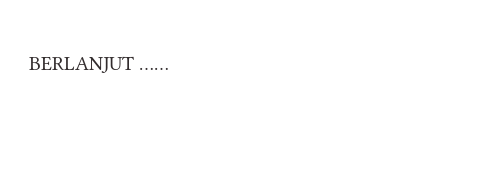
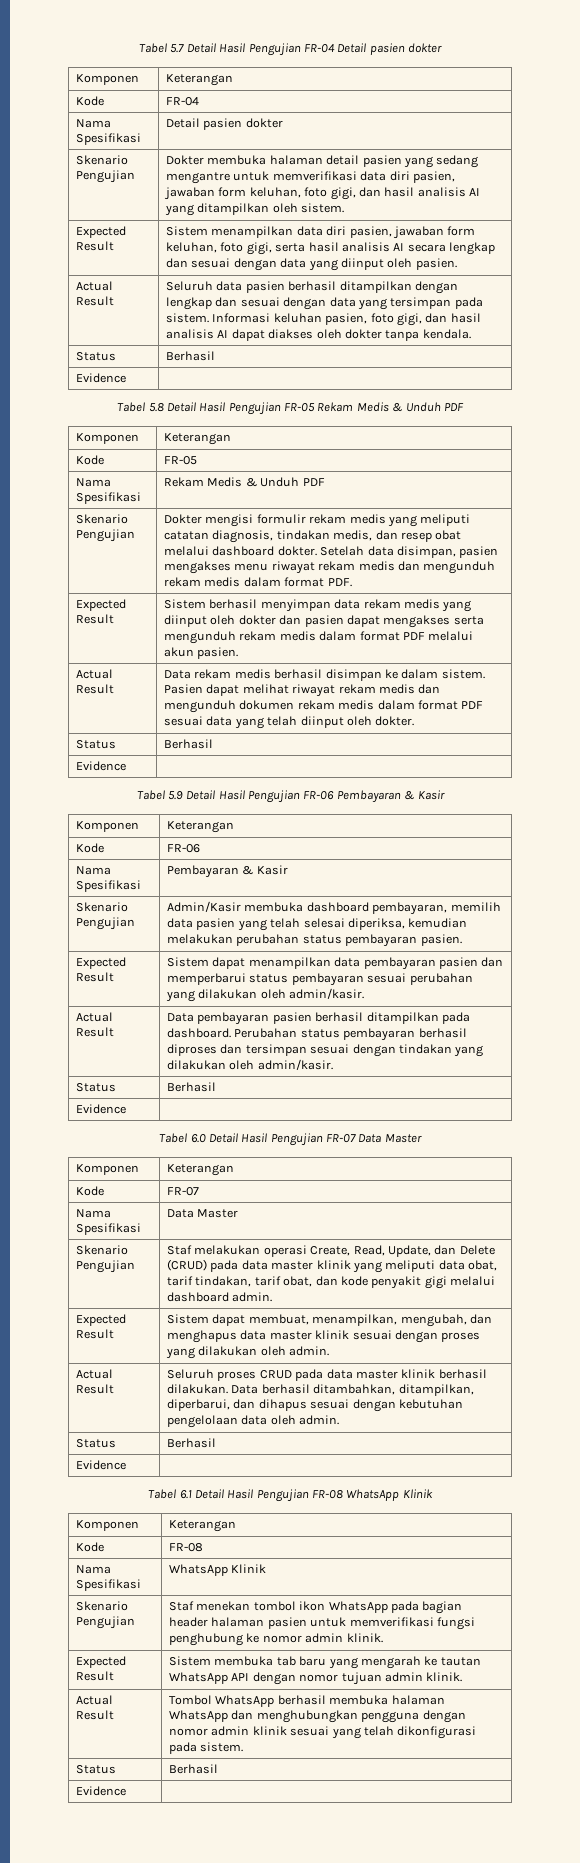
[29,56,170,73] BERLANJUT …… -> [139,43,442,56] [76,74,140,85] [166,74,234,86] [76,96,105,106] [166,97,200,106] [76,119,112,128] [76,133,142,145] [166,118,283,130] [76,155,129,165] [76,170,136,183] [166,155,479,168] [166,171,455,184] [164,187,481,200] [165,203,345,216] [76,226,127,238] [76,241,115,251] [166,226,476,239] [166,242,496,255] [166,258,457,271] [76,281,114,291] [76,296,115,306] [166,281,458,294] [166,297,483,310] [166,313,481,326] [166,329,471,341] [76,352,117,361] [166,351,216,361] [76,373,127,383] [117,402,464,415] [76,433,140,444] [164,433,232,445] [76,455,105,465] [164,456,198,465] [76,478,112,487] [76,492,142,504] [164,477,325,487] [76,514,129,524] [76,529,136,542] [164,514,471,527] [164,530,462,543] [164,546,499,558] [164,561,496,574] [164,577,352,587] [76,599,127,611] [76,614,115,624] [164,599,472,612] [164,615,484,628] [164,631,474,644] [164,647,239,659] [76,669,114,679] [76,684,115,694] [164,669,485,681] [164,684,441,697] [164,700,484,713] [164,716,415,729] [76,740,117,749] [164,739,214,749] [76,761,127,771] [136,790,445,803] [76,821,140,832] [167,821,235,833] [76,843,105,853] [167,844,201,853] [76,866,112,875] [76,880,142,892] [167,865,288,878] [76,902,129,912] [76,917,136,930] [167,901,501,915] [167,918,468,931] [167,934,462,947] [76,957,127,969] [76,972,115,982] [167,957,504,970] [167,973,473,986] [166,988,365,1002] [76,1012,114,1022] [76,1027,115,1037] [167,1012,470,1025] [167,1028,467,1041] [167,1044,484,1057] [167,1059,333,1070] [76,1083,117,1092] [167,1082,217,1092] [76,1104,127,1114] [159,1133,422,1146] [76,1164,140,1175] [167,1164,235,1176] [76,1186,105,1196] [167,1187,200,1196] [76,1209,112,1218] [76,1223,142,1235] [167,1209,239,1218] [76,1245,129,1255] [76,1260,136,1273] [167,1245,495,1257] [167,1259,498,1273] [167,1276,496,1289] [167,1292,273,1302] [76,1314,127,1326] [76,1329,115,1339] [167,1314,492,1327] [167,1330,481,1343] [166,1346,330,1359] [76,1369,114,1379] [76,1384,115,1394] [167,1369,487,1381] [167,1384,474,1396] [167,1399,463,1412] [167,1415,340,1428] [76,1439,117,1448] [167,1438,217,1448] [76,1460,127,1470] [148,1489,433,1502] [76,1520,140,1531] [169,1520,237,1532] [76,1542,105,1552] [169,1543,204,1552] [76,1565,112,1574] [76,1579,142,1591] [169,1564,267,1576] [76,1601,129,1611] [76,1616,136,1629] [169,1601,463,1614] [169,1617,475,1630] [169,1633,383,1646] [76,1656,127,1668] [76,1671,115,1681] [169,1656,481,1669] [169,1672,463,1685] [76,1695,114,1705] [76,1710,115,1720] [169,1695,445,1707] [169,1710,466,1723] [169,1726,477,1739] [169,1742,244,1754] [76,1765,117,1774] [169,1764,219,1774] [76,1786,127,1796] Tabel 5.7 Detail Hasil Pengujian FR-04 Detail pasien dokter // Komponen | Keterangan // Kode | FR-04 // Nama Spesifikasi | Detail pasien dokter // Skenario Pengujian | Dokter membuka halaman detail pasien yang sedang mengantre untuk memverifikasi data diri pasien, jawaban form keluhan, foto gigi, dan hasil analisis AI yang ditampilkan oleh sistem. // Expected Result | Sistem menampilkan data diri pasien, jawaban form keluhan, foto gigi, serta hasil analisis AI secara lengkap dan sesuai dengan data yang diinput oleh pasien. // Actual Result | Seluruh data pasien berhasil ditampilkan dengan lengkap dan sesuai dengan data yang tersimpan pada sistem. Informasi keluhan pasien, foto gigi, dan hasil analisis AI dapat diakses oleh dokter tanpa kendala. // Status | Berhasil // Evidence | // Tabel 5.8 Detail Hasil Pengujian FR-05 Rekam Medis & Unduh PDF // Komponen | Keterangan // Kode | FR-05 // Nama Spesifikasi | Rekam Medis & Unduh PDF // Skenario Pengujian | Dokter mengisi formulir rekam medis yang meliputi catatan diagnosis, tindakan medis, dan resep obat melalui dashboard dokter. Setelah data disimpan, pasien mengakses menu riwayat rekam medis dan mengunduh rekam medis dalam format PDF. // Expected Result | Sistem berhasil menyimpan data rekam medis yang diinput oleh dokter dan pasien dapat mengakses serta mengunduh rekam medis dalam format PDF melalui akun pasien. // Actual Result | Data rekam medis berhasil disimpan ke dalam sistem. Pasien dapat melihat riwayat rekam medis dan mengunduh dokumen rekam medis dalam format PDF sesuai data yang telah diinput oleh dokter. // Status | Berhasil // Evidence | // Tabel 5.9 Detail Hasil Pengujian FR-06 Pembayaran & Kasir // Komponen | Keterangan // Kode | FR-06 // Nama Spesifikasi | Pembayaran & Kasir // Skenario Pengujian | Admin/Kasir membuka dashboard pembayaran, memilih data pasien yang telah selesai diperiksa, kemudian melakukan perubahan status pembayaran pasien. // Expected Result | Sistem dapat menampilkan data pembayaran pasien dan memperbarui status pembayaran sesuai perubahan yang dilakukan oleh admin/kasir. // Actual Result | Data pembayaran pasien berhasil ditampilkan pada dashboard. Perubahan status pembayaran berhasil diproses dan tersimpan sesuai dengan tindakan yang dilakukan oleh admin/kasir. // Status | Berhasil // Evidence | // Tabel 6.0 Detail Hasil Pengujian FR-07 Data Master // Komponen | Keterangan // Kode | FR-07 // Nama Spesifikasi | Data Master // Skenario Pengujian | Staf melakukan operasi Create, Read, Update, dan Delete (CRUD) pada data master klinik yang meliputi data obat, tarif tindakan, tarif obat, dan kode penyakit gigi melalui dashboard admin. // Expected Result | Sistem dapat membuat, menampilkan, mengubah, dan menghapus data master klinik sesuai dengan proses yang dilakukan oleh admin. // Actual Result | Seluruh proses CRUD pada data master klinik berhasil dilakukan. Data berhasil ditambahkan, ditampilkan, diperbarui, dan dihapus sesuai dengan kebutuhan pengelolaan data oleh admin. // Status | Berhasil // Evidence | // Tabel 6.1 Detail Hasil Pengujian FR-08 WhatsApp Klinik // Komponen | Keterangan // Kode | FR-08 // Nama Spesifikasi | WhatsApp Klinik // Skenario Pengujian | Staf menekan tombol ikon WhatsApp pada bagian header halaman pasien untuk memverifikasi fungsi penghubung ke nomor admin klinik. // Expected Result | Sistem membuka tab baru yang mengarah ke tautan WhatsApp API dengan nomor tujuan admin klinik. // Actual Result | Tombol WhatsApp berhasil membuka halaman WhatsApp dan menghubungkan pengguna dengan nomor admin klinik sesuai yang telah dikonfigurasi pada sistem. // Status | Berhasil // Evidence |

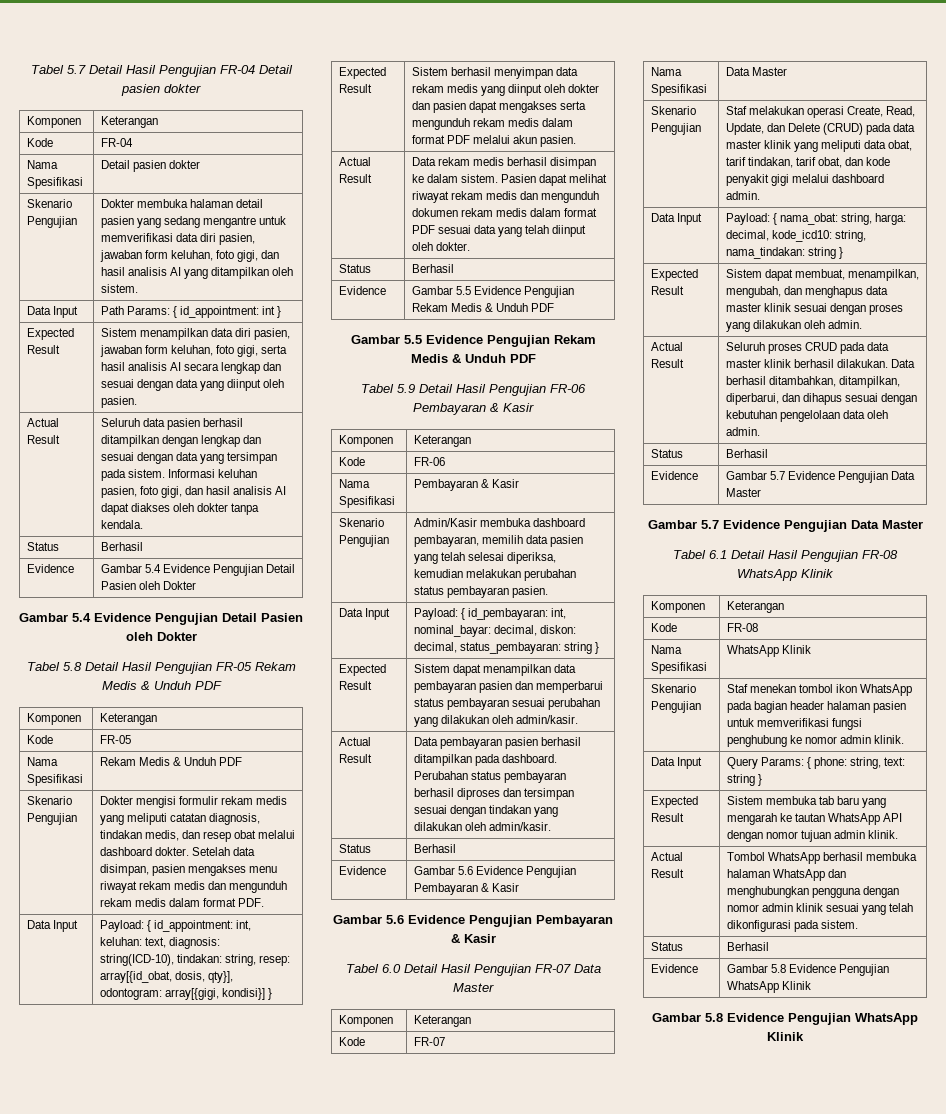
(345, 208) none -> [26,306,78,318] [100,306,282,318] // Data Input | Path Params: { id_appointment: int }
(127, 378) none -> [100,564,296,576] [100,581,196,590] [19,613,303,625] [125,632,197,641] Gambar 5.4 Evidence Pengujian Detail Pasien oleh Dokter // Gambar 5.4 Evidence Pengujian Detail Pasien oleh Dokter
(352, 582) none -> [26,920,78,932] [99,920,251,932] [99,937,220,949] [99,954,290,966] [99,971,233,983] [99,988,272,1000] // Data Input | Payload: { id_appointment: int, keluhan: text, diagnosis: string(ICD-10), tindakan: string, resep: array[{id_obat, dosis, qty}], odontogram: array[{gigi, kondisi}] }
(127, 766) none -> [411,286,574,298] [411,303,555,312] [350,335,596,347] [410,354,536,363] Gambar 5.5 Evidence Pengujian Rekam Medis & Unduh PDF // Gambar 5.5 Evidence Pengujian Rekam Medis & Unduh PDF
(462, 940) none -> [338,608,390,620] [413,608,566,620] [413,625,576,637] [413,642,599,654] // Data Input | Payload: { id_pembayaran: int, nominal_bayar: decimal, diskon: decimal, status_pembayaran: string }
(127, 1109) none -> [413,866,576,878] [413,883,519,895] [333,915,613,927] [450,934,496,943] Gambar 5.6 Evidence Pengujian Pembayaran & Kasir // Gambar 5.6 Evidence Pengujian Pembayaran & Kasir
(273, 1297) none -> [650,213,702,225] [725,213,907,225] [725,230,866,242] [725,247,843,259] // Data Input | Payload: { nama_obat: string, harga: decimal, kode_icd10: string, nama_tindakan: string }
(127, 1465) none -> [725,471,916,483] [725,488,761,497] [647,520,923,532] Gambar 5.7 Evidence Pengujian Data Master // Gambar 5.7 Evidence Pengujian Data Master
(383, 1638) none -> [650,757,702,769] [726,757,906,769] [726,774,762,786] // Data Input | Query Params: { phone: string, text: string }
(127, 1791) none -> [726,964,889,976] [726,981,811,993] [652,1013,918,1025] [767,1032,804,1041] Gambar 5.8 Evidence Pengujian WhatsApp Klinik // Gambar 5.8 Evidence Pengujian WhatsApp Klinik

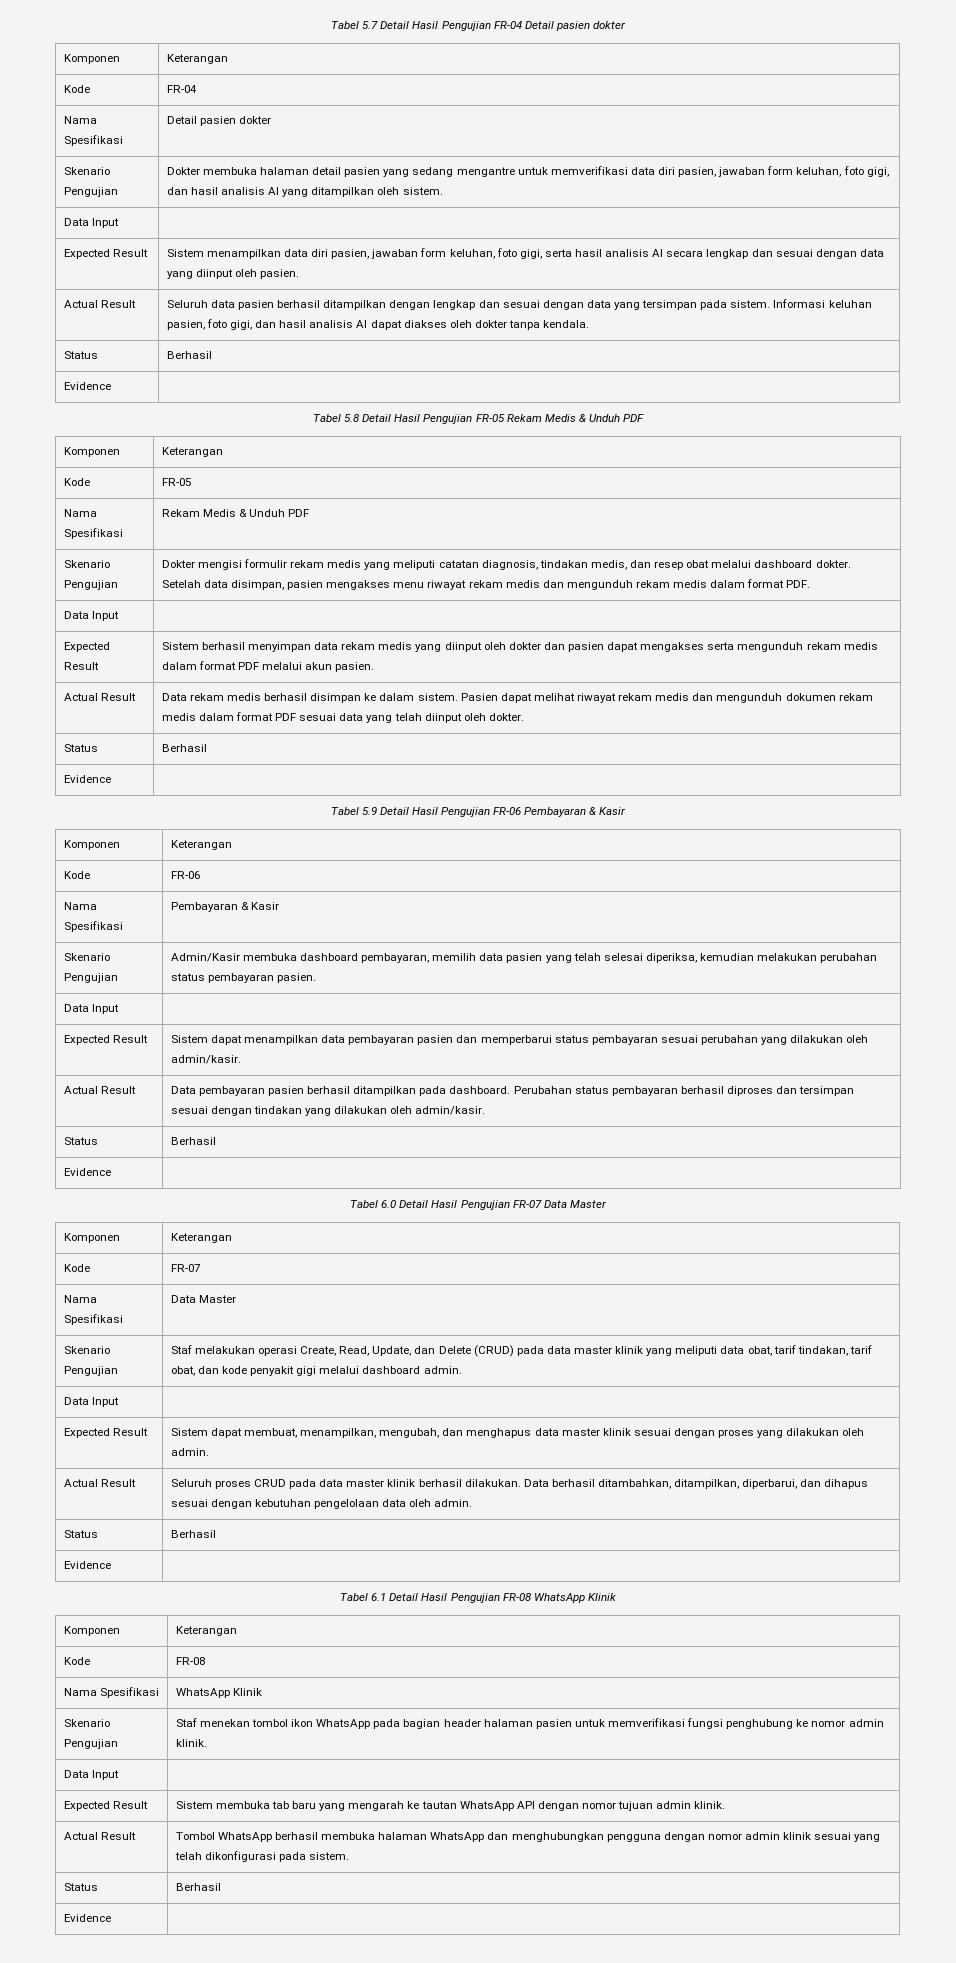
[100,306,282,318] Path Params: { id_appointment: int } -> (119, 223) none
[100,564,296,576] [100,581,196,590] [19,613,303,625] [125,632,197,641] Gambar 5.4 Evidence Pengujian Detail Pasien oleh Dokter // Gambar 5.4 Evidence Pengujian Detail Pasien oleh Dokter -> (111, 386) none
[99,920,251,932] [99,937,220,949] [99,954,290,966] [99,971,233,983] [99,988,272,1000] Payload: { id_appointment: int, keluhan: text, diagnosis: string(ICD-10), tindakan: string, resep: array[{id_obat, dosis, qty}], odontogram: array[{gigi, kondisi}] } -> (119, 616) none
[411,286,574,298] [411,303,555,312] [350,335,596,347] [410,354,536,363] Gambar 5.5 Evidence Pengujian Rekam Medis & Unduh PDF // Gambar 5.5 Evidence Pengujian Rekam Medis & Unduh PDF -> (111, 779) none
[413,608,566,620] [413,625,576,637] [413,642,599,654] Payload: { id_pembayaran: int, nominal_bayar: decimal, diskon: decimal, status_pembayaran: string } -> (119, 1009) none
[413,866,576,878] [413,883,519,895] [333,915,613,927] [450,934,496,943] Gambar 5.6 Evidence Pengujian Pembayaran & Kasir // Gambar 5.6 Evidence Pengujian Pembayaran & Kasir -> (111, 1172) none
[725,213,907,225] [725,230,866,242] [725,247,843,259] Payload: { nama_obat: string, harga: decimal, kode_icd10: string, nama_tindakan: string } -> (119, 1402) none
[725,471,916,483] [725,488,761,497] [647,520,923,532] Gambar 5.7 Evidence Pengujian Data Master // Gambar 5.7 Evidence Pengujian Data Master -> (111, 1565) none
[726,757,906,769] [726,774,762,786] Query Params: { phone: string, text: string } -> (119, 1775) none
[726,964,889,976] [726,981,811,993] [652,1013,918,1025] [767,1032,804,1041] Gambar 5.8 Evidence Pengujian WhatsApp Klinik // Gambar 5.8 Evidence Pengujian WhatsApp Klinik -> (111, 1918) none

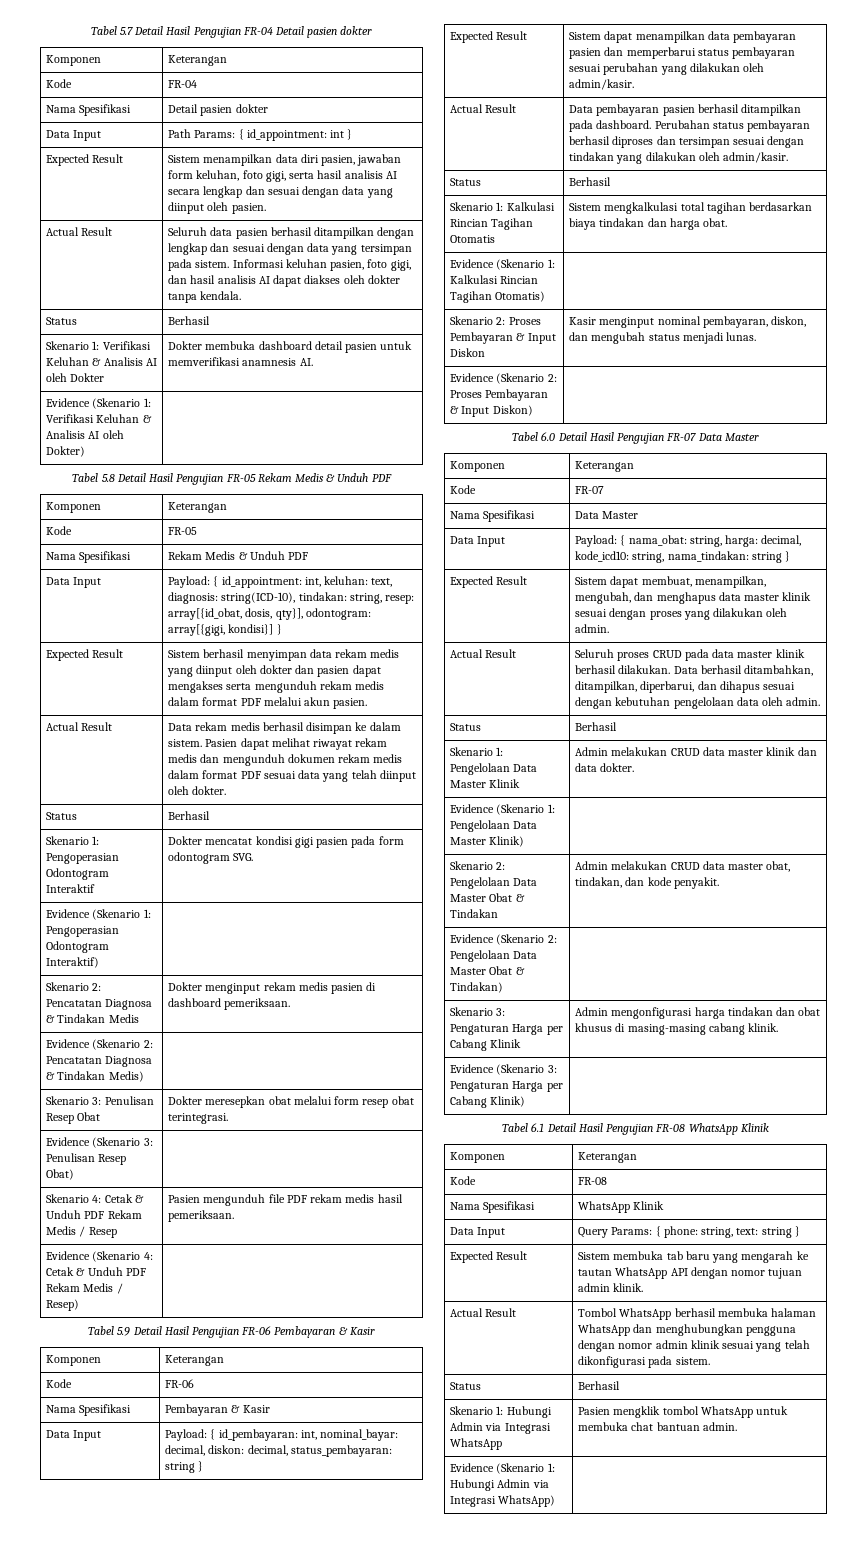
[63,167,110,175] [63,187,118,197] [166,166,889,177] [166,187,443,197] [63,218,119,228] Skenario Pengujian | Dokter membuka halaman detail pasien yang sedang mengantre untuk memverifikasi data diri pasien, jawaban form keluhan, foto gigi, dan hasil analisis AI yang ditampilkan oleh sistem. // Data Input | -> [46,130,102,141] [168,129,353,141] Data Input | Path Params: { id_appointment: int }
[63,382,111,390] Evidence -> [46,341,151,350] [46,357,157,366] [46,373,105,382] [168,341,413,353] [168,357,313,366] [46,398,151,409] [46,414,152,423] [46,430,124,439] [46,446,86,457] Skenario 1: Verifikasi Keluhan & Analisis AI oleh Dokter | Dokter membuka dashboard detail pasien untuk memverifikasi anamnesis AI. // Evidence (Skenario 1: Verifikasi Keluhan & Analisis AI oleh Dokter)
[63,560,110,568] [63,580,118,590] [161,559,851,570] [161,579,811,590] [63,611,119,621] Skenario Pengujian | Dokter mengisi formulir rekam medis yang meliputi catatan diagnosis, tindakan medis, dan resep obat melalui dashboard dokter. Setelah data disimpan, pasien mengakses menu riwayat rekam medis dan mengunduh rekam medis dalam format PDF. // Data Input | -> [46,577,102,588] [168,576,393,588] [168,592,415,604] [168,608,371,620] [168,624,282,636] Data Input | Payload: { id_appointment: int, keluhan: text, diagnosis: string(ICD-10), tindakan: string, resep: array[{id_obat, dosis, qty}], odontogram: array[{gigi, kondisi}] }
[63,775,111,783] Evidence -> [46,836,100,845] [46,853,120,864] [46,868,110,880] [46,884,96,893] [168,836,404,848] [168,852,254,864] [46,909,151,920] [46,926,120,937] [46,941,110,953] [46,957,100,968] [46,982,102,991] [46,999,153,1010] [46,1014,139,1023] [168,982,377,994] [168,998,291,1010] [46,1039,153,1050] [46,1056,153,1067] [46,1071,144,1082] [46,1096,154,1105] [46,1112,101,1124] [168,1096,414,1108] [168,1113,229,1124] [46,1137,153,1148] [46,1153,127,1165] [46,1169,75,1180] [46,1194,144,1203] [46,1210,142,1219] [46,1226,117,1238] [168,1194,403,1206] [168,1210,235,1222] [46,1251,153,1262] [46,1267,146,1276] [46,1283,123,1294] [46,1299,80,1311] Skenario 1: Pengoperasian Odontogram Interaktif | Dokter mencatat kondisi gigi pasien pada form odontogram SVG. // Evidence (Skenario 1: Pengoperasian Odontogram Interaktif) | // Skenario 2: Pencatatan Diagnosa & Tindakan Medis | Dokter menginput rekam medis pasien di dashboard pemeriksaan. // Evidence (Skenario 2: Pencatatan Diagnosa & Tindakan Medis) | // Skenario 3: Penulisan Resep Obat | Dokter meresepkan obat melalui form resep obat terintegrasi. // Evidence (Skenario 3: Penulisan Resep Obat) | // Skenario 4: Cetak & Unduh PDF Rekam Medis / Resep | Pasien mengunduh file PDF rekam medis hasil pemeriksaan. // Evidence (Skenario 4: Cetak & Unduh PDF Rekam Medis / Resep)
[63,953,110,961] [63,973,118,983] [170,953,878,963] [170,973,317,983] [63,1004,119,1014] Skenario Pengujian | Admin/Kasir membuka dashboard pembayaran, memilih data pasien yang telah selesai diperiksa, kemudian melakukan perubahan status pembayaran pasien. // Data Input | -> [46,1430,102,1441] [165,1429,399,1441] [165,1445,392,1457] [165,1461,204,1473] Data Input | Payload: { id_pembayaran: int, nominal_bayar: decimal, diskon: decimal, status_pembayaran: string }
[63,1168,111,1176] Evidence -> [450,202,555,211] [450,218,534,230] [450,235,496,243] [569,202,813,214] [569,218,728,230] [450,259,555,270] [450,275,539,284] [450,291,546,303] [450,316,541,325] [450,332,556,344] [450,348,486,357] [569,316,807,328] [569,332,757,344] [450,373,557,384] [450,389,549,401] [450,405,533,417] Skenario 1: Kalkulasi Rincian Tagihan Otomatis | Sistem mengkalkulasi total tagihan berdasarkan biaya tindakan dan harga obat. // Evidence (Skenario 1: Kalkulasi Rincian Tagihan Otomatis) | // Skenario 2: Proses Pembayaran & Input Diskon | Kasir menginput nominal pembayaran, diskon, dan mengubah status menjadi lunas. // Evidence (Skenario 2: Proses Pembayaran & Input Diskon)
[63,1346,110,1354] [63,1366,118,1376] [170,1345,872,1357] [170,1366,462,1376] [63,1397,119,1407] Skenario Pengujian | Staf melakukan operasi Create, Read, Update, dan Delete (CRUD) pada data master klinik yang meliputi data obat, tarif tindakan, tarif obat, dan kode penyakit gigi melalui dashboard admin. // Data Input | -> [450,536,506,547] [575,535,802,547] [575,551,791,563] Data Input | Payload: { nama_obat: string, harga: decimal, kode_icd10: string, nama_tindakan: string }
[63,1561,111,1569] Evidence -> [450,747,504,756] [450,763,538,775] [450,779,521,788] [575,747,817,756] [575,763,635,772] [450,804,555,815] [450,820,538,832] [450,836,525,847] [450,861,506,870] [450,877,538,889] [450,893,525,902] [450,909,499,918] [575,861,791,872] [575,877,719,889] [450,934,557,945] [450,950,538,962] [450,966,525,975] [450,982,504,993] [450,1007,506,1016] [450,1024,563,1035] [450,1039,522,1051] [575,1007,821,1019] [575,1023,779,1035] [450,1064,557,1075] [450,1081,563,1092] [450,1096,526,1108] Skenario 1: Pengelolaan Data Master Klinik | Admin melakukan CRUD data master klinik dan data dokter. // Evidence (Skenario 1: Pengelolaan Data Master Klinik) | // Skenario 2: Pengelolaan Data Master Obat & Tindakan | Admin melakukan CRUD data master obat, tindakan, dan kode penyakit. // Evidence (Skenario 2: Pengelolaan Data Master Obat & Tindakan) | // Skenario 3: Pengaturan Harga per Cabang Klinik | Admin mengonfigurasi harga tindakan dan obat khusus di masing-masing cabang klinik. // Evidence (Skenario 3: Pengaturan Harga per Cabang Klinik)
[63,1719,110,1727] [63,1739,118,1749] [175,1718,884,1729] [175,1739,207,1747] [63,1770,119,1780] Skenario Pengujian | Staf menekan tombol ikon WhatsApp pada bagian header halaman pasien untuk memverifikasi fungsi penghubung ke nomor admin klinik. // Data Input | -> [450,1227,506,1238] [578,1226,800,1238] Data Input | Query Params: { phone: string, text: string }
[63,1914,111,1922] Evidence -> [450,1406,552,1418] [450,1422,551,1434] [450,1438,503,1450] [578,1406,789,1418] [578,1422,737,1431] [450,1463,555,1474] [450,1479,549,1491] [450,1495,556,1507] Skenario 1: Hubungi Admin via Integrasi WhatsApp | Pasien mengklik tombol WhatsApp untuk membuka chat bantuan admin. // Evidence (Skenario 1: Hubungi Admin via Integrasi WhatsApp)

